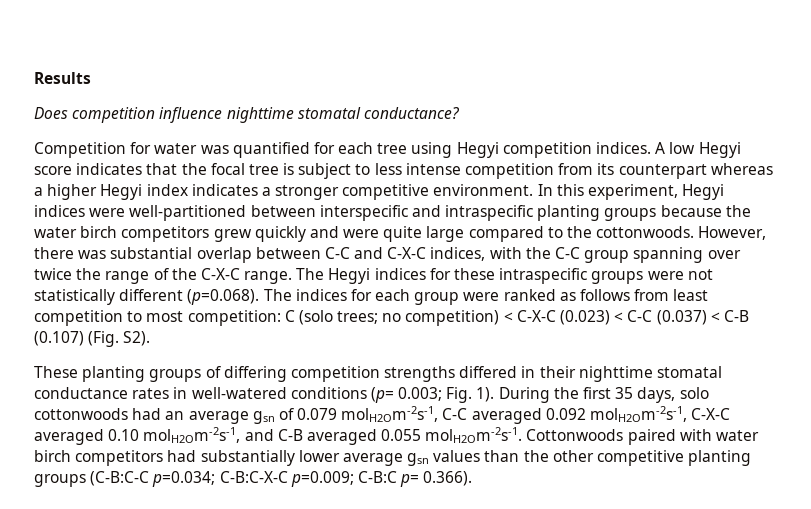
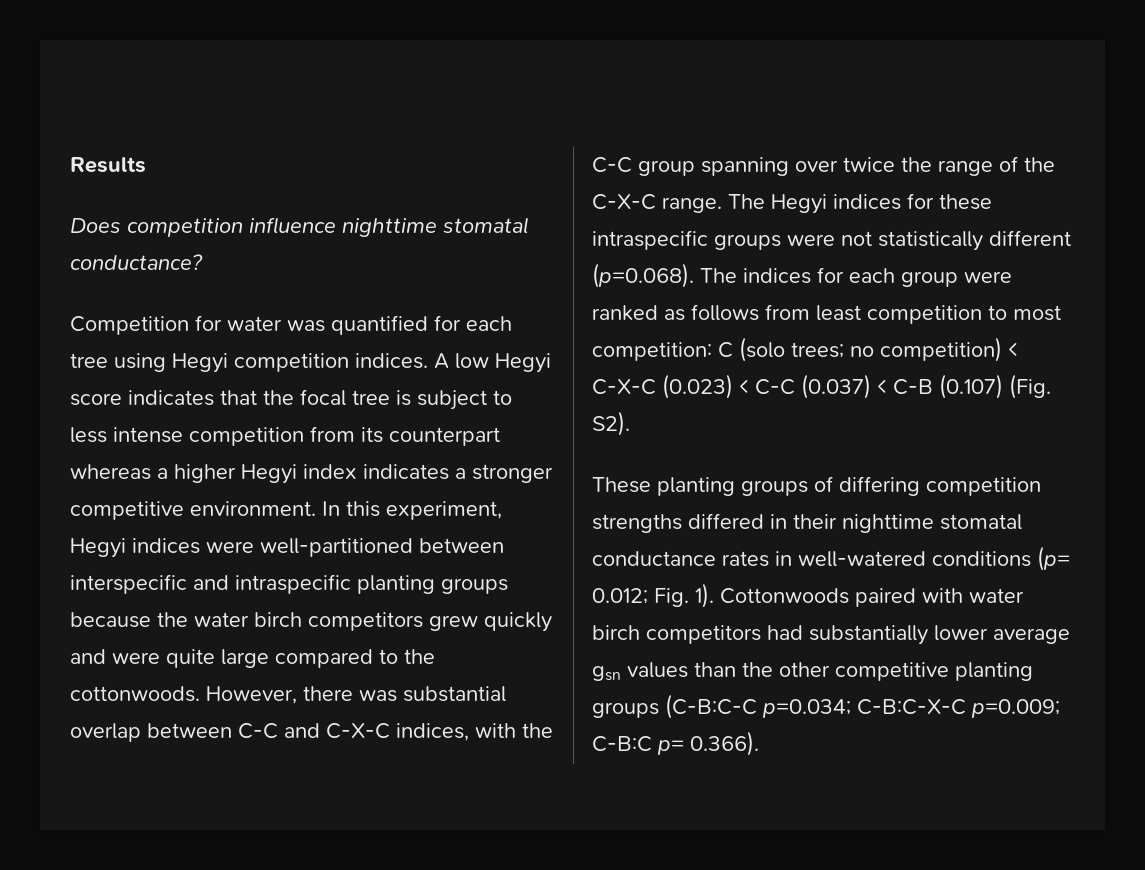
[398,387,443,401] 0.003; -> [592,588,648,604] 0.012;
[498,387,709,403] [34,406,731,424] [34,427,523,445] During the first 35 days, solo cottonwoods had an average gsn of 0.079 molH2Om-2s-1, C-C averaged 0.092 molH2Om-2s-1, C-X-C averaged 0.10 molH2Om-2s-1, and C-B averaged 0.055 molH2Om-2s-1. -> (714, 595) none

